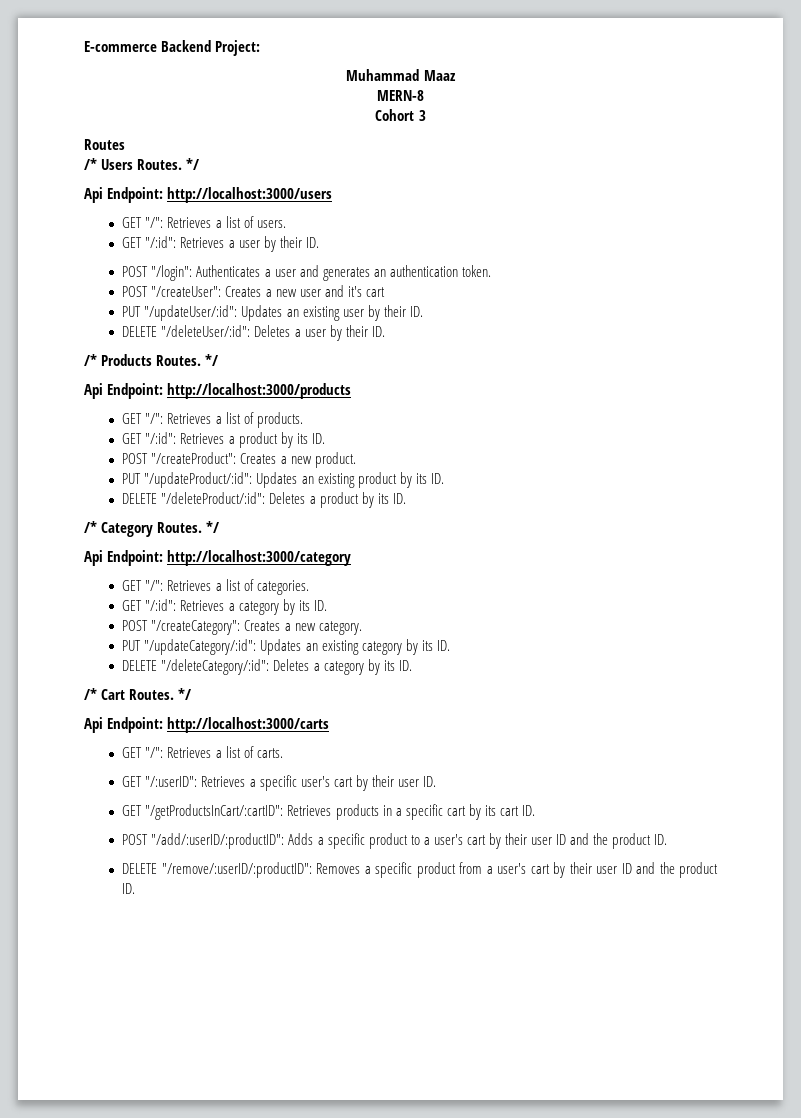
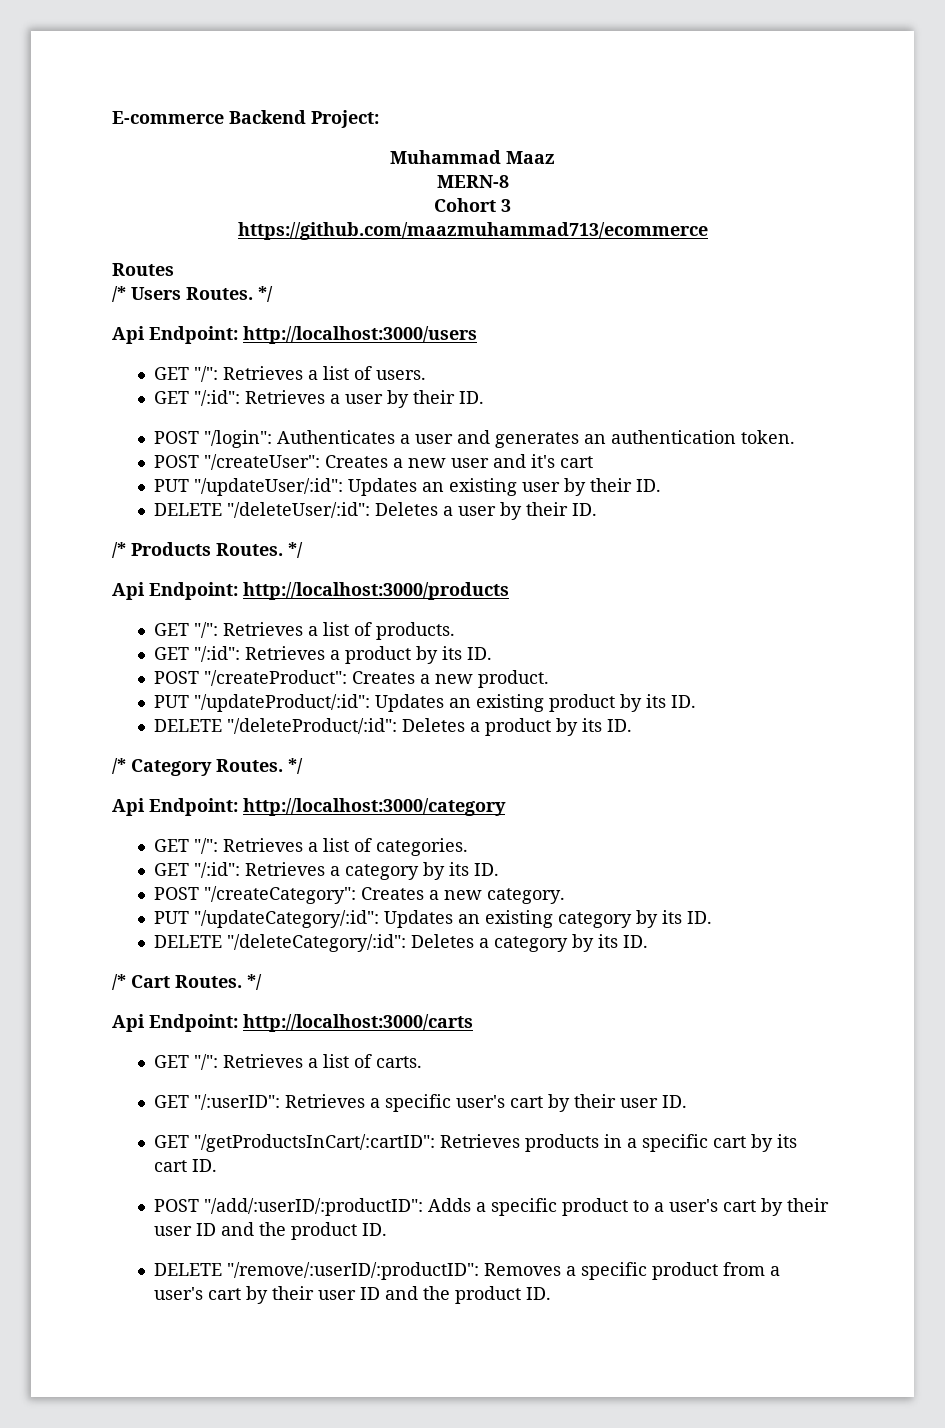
(426, 115) none -> [237,222,708,240] // https://github.com/maazmuhammad713/ecommerce

